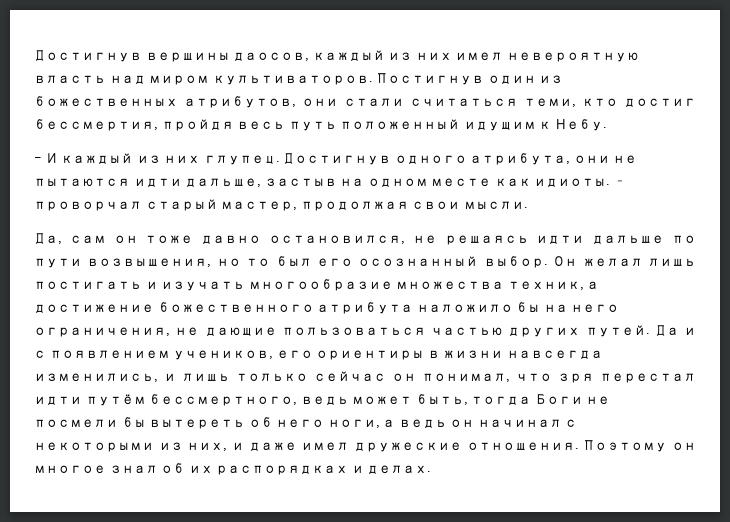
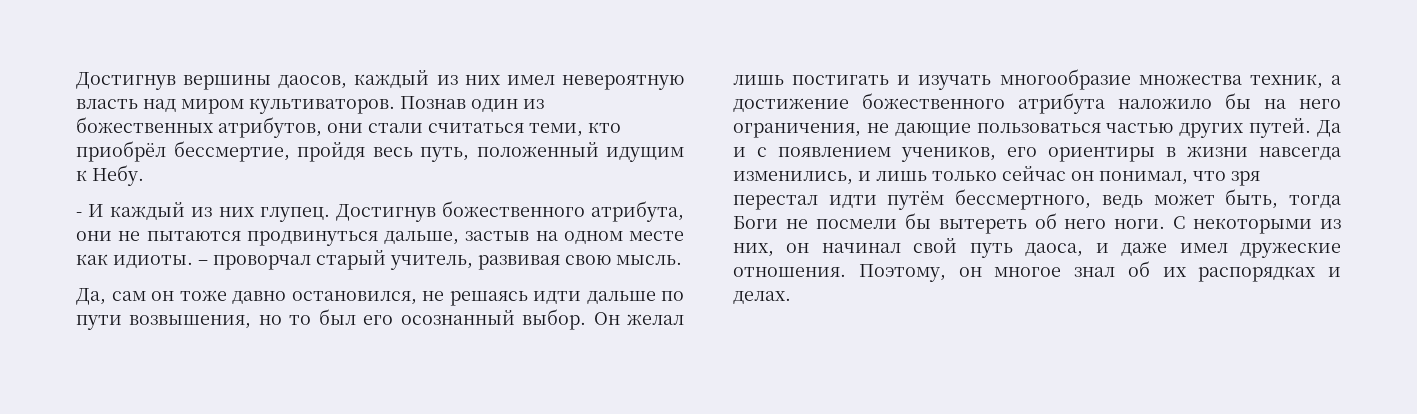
[376,73,485,85] Постигнув -> [400,96,466,109] Познав
[624,98,696,107] [34,119,158,131] достиг бессмертия, -> [76,141,290,162] приобрёл бессмертие,
[288,121,337,131] путь -> [420,147,469,162] путь,
[394,155,467,164] одного -> [441,201,585,217] божественного
[133,178,182,187] идти -> [246,231,378,246] продвинуться
[221,201,528,211] мастер, продолжая свои мысли. -> [390,255,682,270] учитель, развивая свою мысль.
[327,419,578,429] [34,442,228,452] ноги, а ведь он начинал с некоторыми из них, -> [1114,216,1341,234] [733,238,1084,258] ноги. С некоторыми из них, он начинал свой путь даоса,
[583,440,668,452] Поэтому -> [858,264,946,282] Поэтому,

